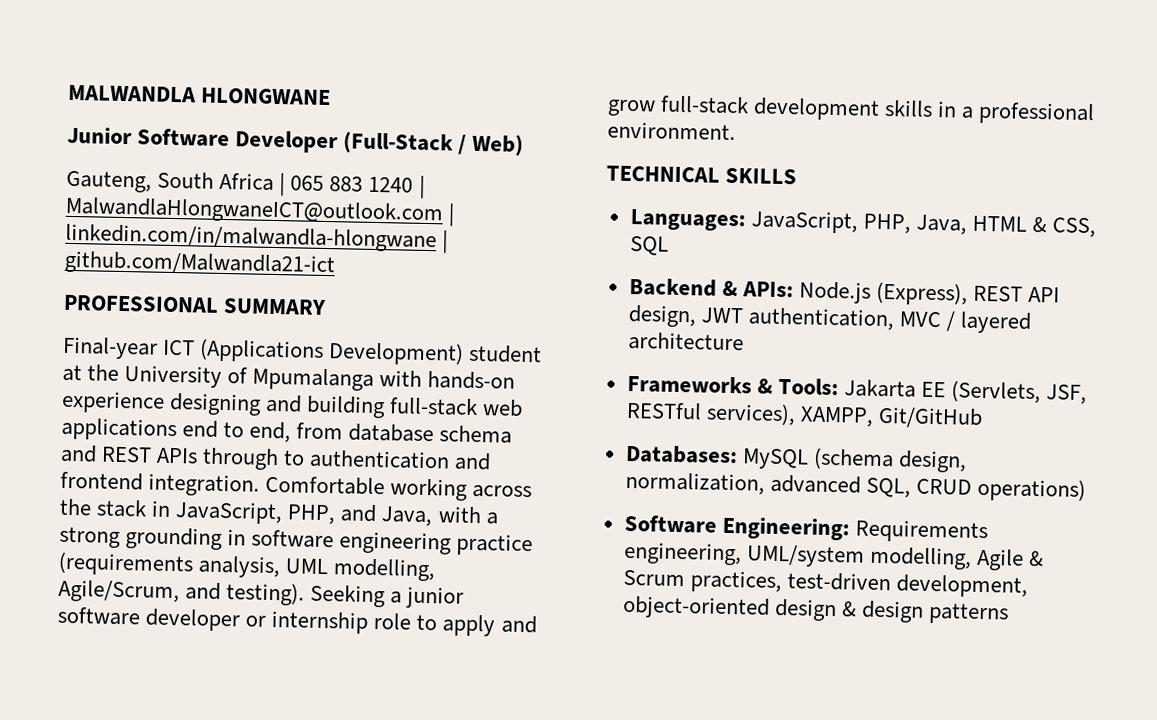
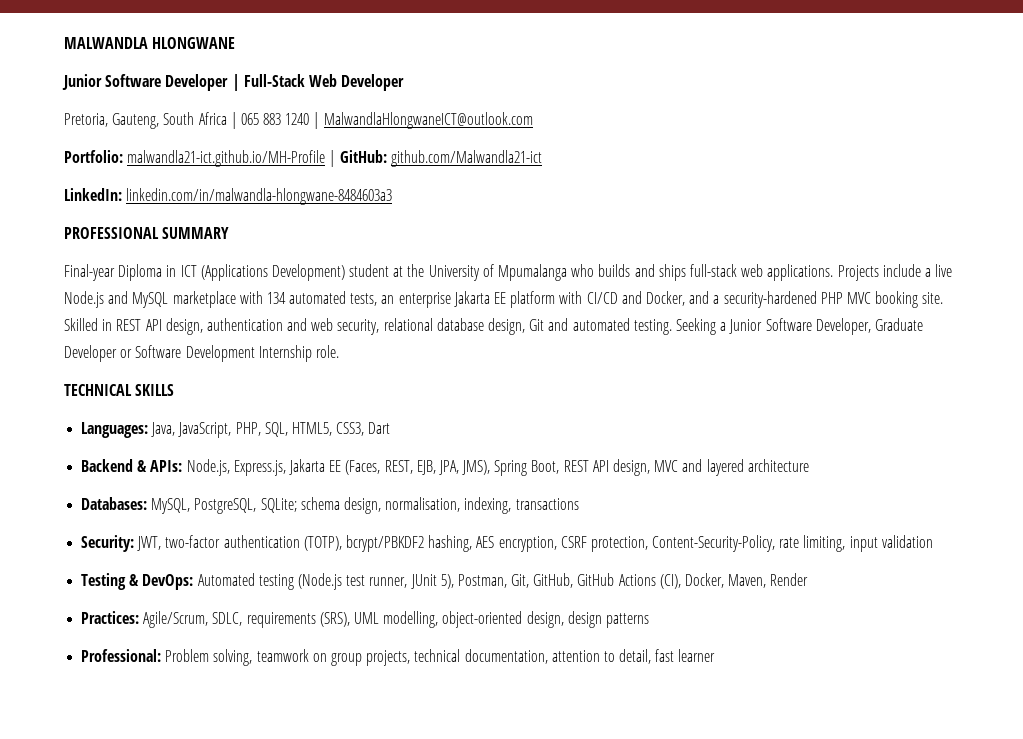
[343,131,525,156] (Full-Stack / Web) // -> [231,74,405,91] [64,113,108,127] | Full-Stack Web Developer // Pretoria,
[448,203,456,227] [65,223,449,254] | linkedin.com/in/malwandla-hlongwane | -> [64,150,387,167] // Portfolio: malwandla21-ict.github.io/MH-Profile | GitHub:
(336, 264) none -> [64,188,393,205] // LinkedIn: linkedin.com/in/malwandla-hlongwane-8484603a3
(158, 348) none -> [118,264,177,281] Diploma in
[379,370,516,390] [61,390,524,419] [61,417,513,444] [60,444,492,471] [60,471,533,501] [59,498,498,527] [59,526,534,557] [58,551,437,582] [58,579,465,609] [57,606,537,637] [607,95,1096,126] [607,121,736,141] with hands-on experience designing and building full-stack web applications end to end, from database schema and REST APIs through to authentication and frontend integration. Comfortable working across the stack in JavaScript, PHP, and Java, with a strong grounding in software engineering practice (requirements analysis, UML modelling, Agile/Scrum, and testing). Seeking a junior software developer or internship role to apply and grow full-stack development skills in a professional environment. -> [571,264,953,281] [64,291,944,308] [64,318,923,335] [64,345,339,362] who builds and ships full-stack web applications. Projects include a live Node.js and MySQL marketplace with 134 automated tests, an enterprise Jakarta EE platform with CI/CD and Docker, and a security-hardened PHP MVC booking site. Skilled in REST API design, authentication and web security, relational database design, Git and automated testing. Seeking a Junior Software Developer, Graduate Developer or Software Development Internship role.
[750,210,1097,238] [629,235,669,256] [628,277,1061,306] [627,304,1033,334] [627,331,744,352] [626,374,1088,405] [625,401,983,429] [624,444,967,473] [624,471,1087,503] [623,514,988,544] [623,541,1045,571] [622,569,1028,598] [621,595,1010,625] JavaScript, PHP, Java, HTML & CSS, SQL // Backend & APIs: Node.js (Express), REST API design, JWT authentication, MVC / layered architecture // Frameworks & Tools: Jakarta EE (Servlets, JSF, RESTful services), XAMPP, Git/GitHub // Databases: MySQL (schema design, normalization, advanced SQL, CRUD operations) // Software Engineering: Requirements engineering, UML/system modelling, Agile & Scrum practices, test-driven development, object-oriented design & design patterns -> [151,422,391,438] [81,459,809,476] [81,497,579,514] [81,535,933,552] [81,573,809,590] [81,611,649,628] [81,649,716,666] Java, JavaScript, PHP, SQL, HTML5, CSS3, Dart // Backend & APIs: Node.js, Express.js, Jakarta EE (Faces, REST, EJB, JPA, JMS), Spring Boot, REST API design, MVC and layered architecture // Databases: MySQL, PostgreSQL, SQLite; schema design, normalisation, indexing, transactions // Security: JWT, two-factor authentication (TOTP), bcrypt/PBKDF2 hashing, AES encryption, CSRF protection, Content-Security-Policy, rate limiting, input validation // Testing & DevOps: Automated testing (Node.js test runner, JUnit 5), Postman, Git, GitHub, GitHub Actions (CI), Docker, Maven, Render // Practices: Agile/Scrum, SDLC, requirements (SRS), UML modelling, object-oriented design, design patterns // Professional: Problem solving, teamwork on group projects, technical documentation, attention to detail, fast learner

